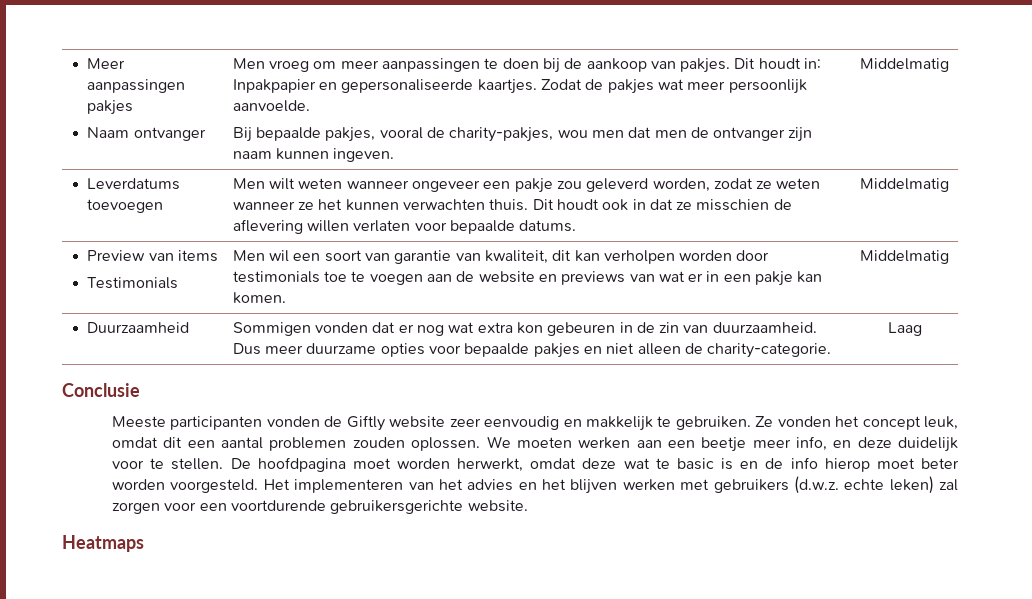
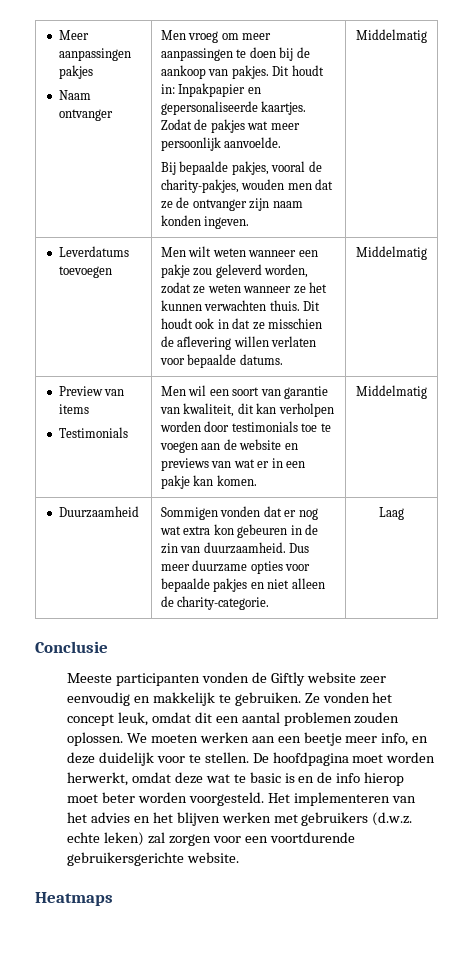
[557,130,588,138] wou -> [241,179,285,190] wouden
[654,130,687,138] men -> [160,201,173,209] ze
[275,148,329,160] kunnen -> [160,215,201,226] konden
[411,180,480,192] ongeveer -> (297, 253) none

